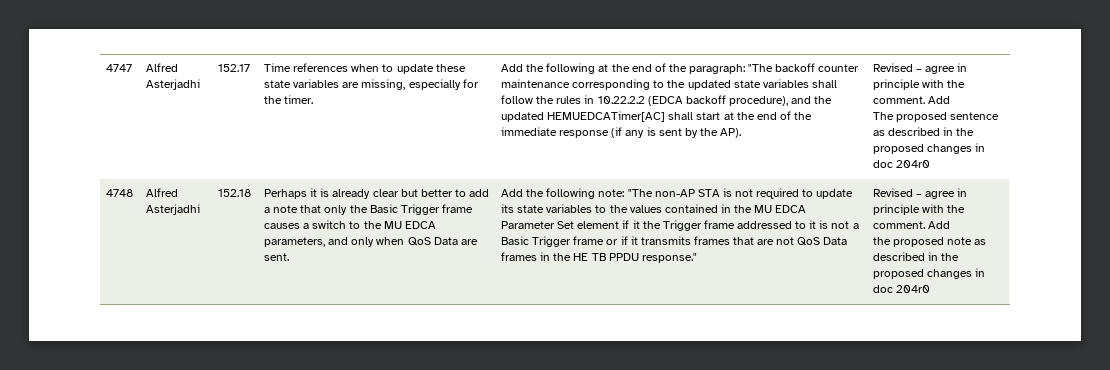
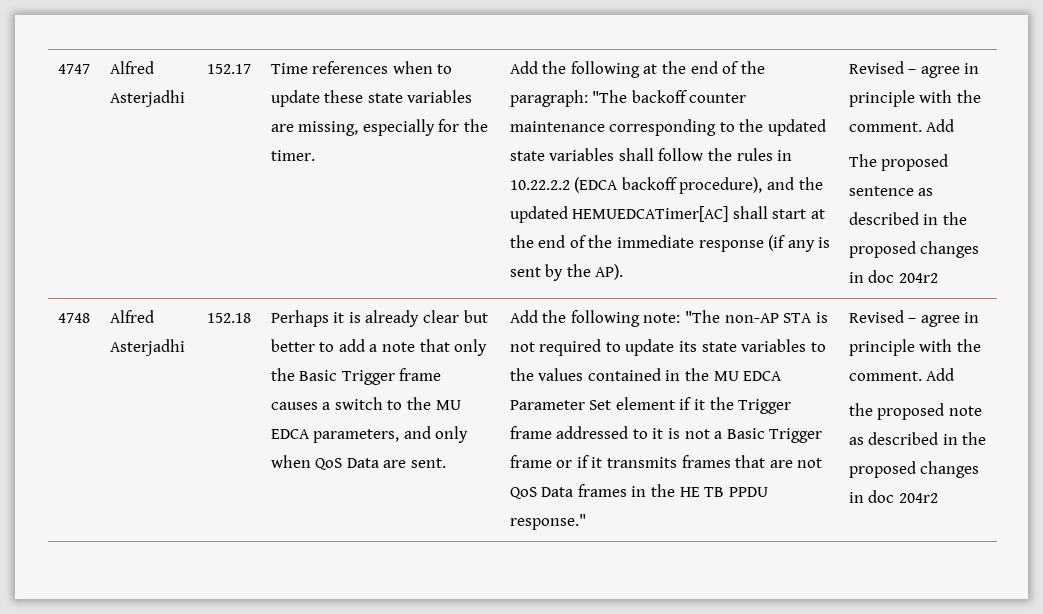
[896,160,931,168] 204r0 -> [898,273,938,283] 204r2
[896,285,931,293] 204r0 -> [898,493,938,503] 204r2

